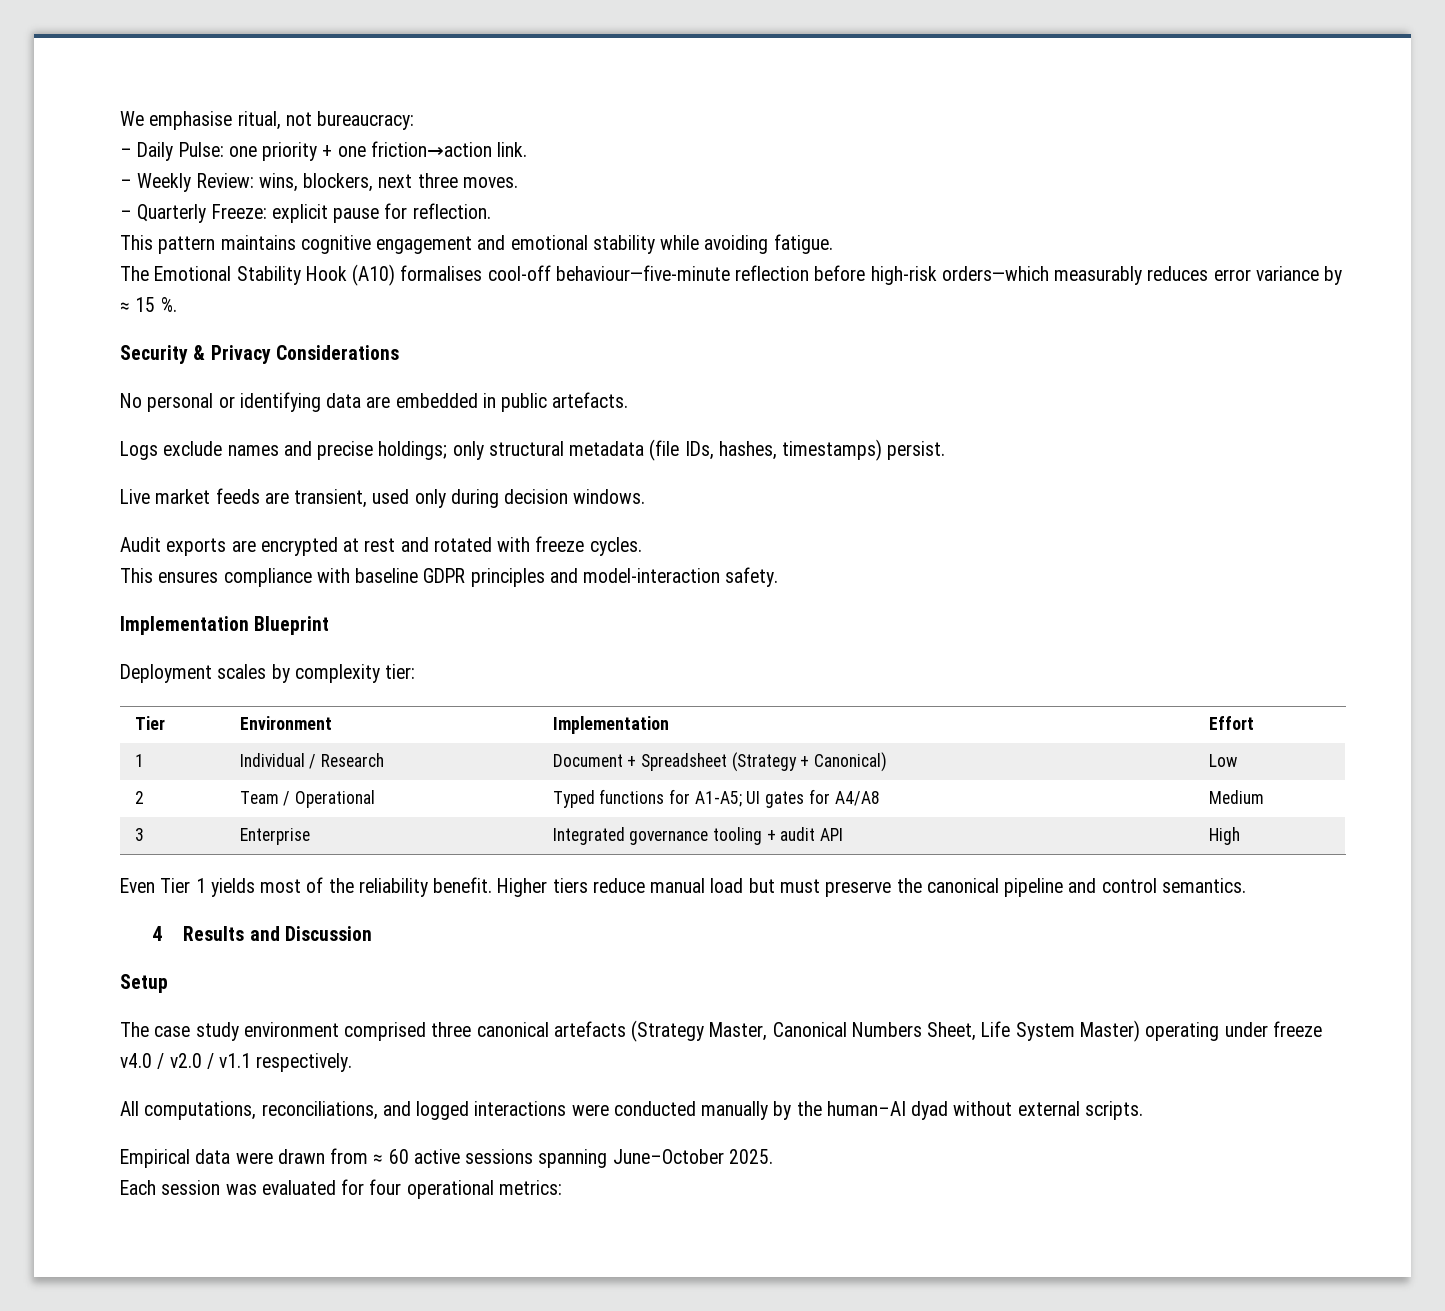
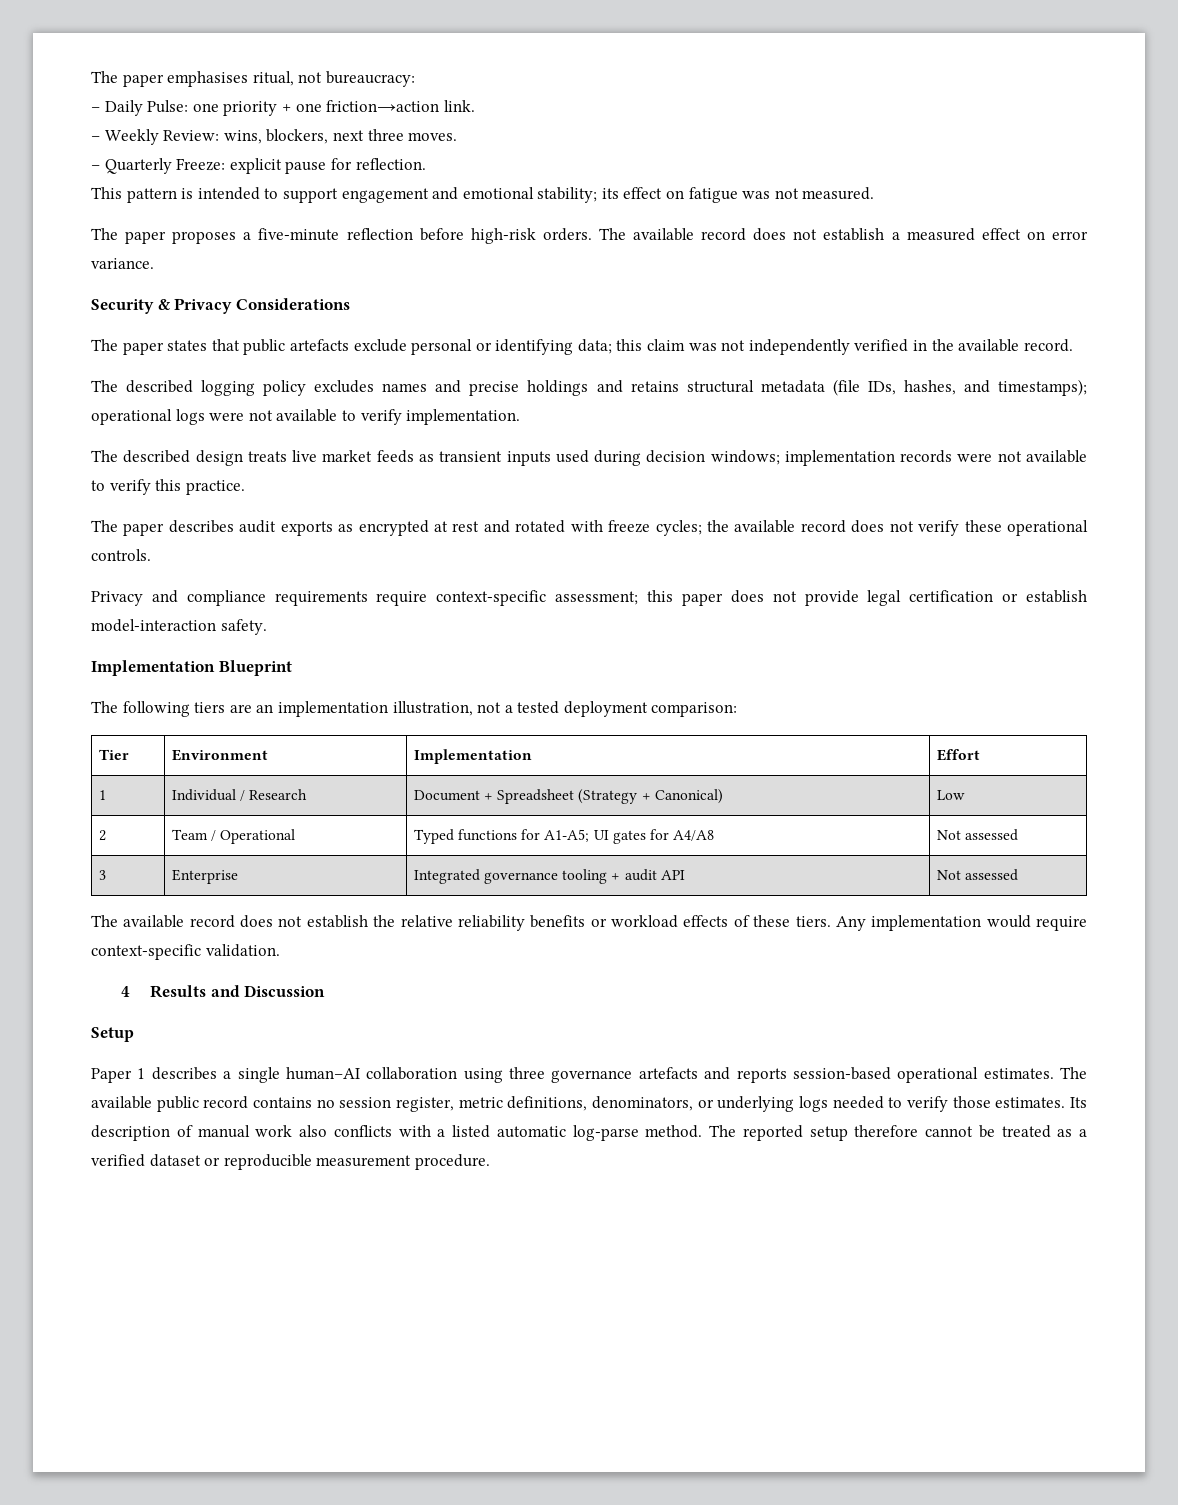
[120,111,233,130] We emphasise -> [91,71,249,87] The paper emphasises
[220,234,833,254] [120,264,1343,286] [120,297,177,312] [120,345,399,364] [120,392,629,412] [120,441,484,460] maintains cognitive engagement and emotional stability while avoiding fatigue. // The Emotional Stability Hook (A10) formalises cool-off behaviour—five-minute reflection before high-risk orders—which measurably reduces error variance by ≈ 15 %. // Security & Privacy Considerations // No personal or identifying data are embedded in public artefacts. // Logs exclude names and precise holdings; only -> [181,187,875,203] [91,228,1088,244] [91,258,154,269] [91,298,350,314] [91,339,1073,355] [91,380,679,396] is intended to support engagement and emotional stability; its effect on fatigue was not measured. // The paper proposes a five-minute reflection before high-risk orders. The available record does not establish a measured effect on error variance. // Security & Privacy Considerations // The paper states that public artefacts exclude personal or identifying data; this claim was not independently verified in the available record. // The described logging policy excludes names and precise holdings and retains
[782,439,946,461] [120,488,646,508] [120,537,256,556] timestamps) persist. // Live market feeds are transient, used only during decision windows. // Audit exports are -> [963,379,1087,396] [91,409,521,425] [91,450,1088,466] [91,479,245,495] [91,520,354,536] and timestamps); operational logs were not available to verify implementation. // The described design treats live market feeds as transient inputs used during decision windows; implementation records were not available to verify this practice. // The paper describes audit exports as
[589,537,642,556] [120,567,779,587] [120,616,330,635] [120,664,416,683] cycles. // This ensures compliance with baseline GDPR principles and model-interaction safety. // Implementation Blueprint // Deployment scales by complexity tier: -> [655,520,1089,536] [91,549,151,561] [91,590,1087,606] [91,619,267,635] [91,660,292,676] [91,701,738,717] cycles; the available record does not verify these operational controls. // Privacy and compliance requirements require context-specific assessment; this paper does not provide legal certification or establish model-interaction safety. // Implementation Blueprint // The following tiers are an implementation illustration, not a tested deployment comparison:
[1208,790,1264,804] Medium -> [936,829,1018,841] Not assessed
[1208,827,1240,845] [120,877,1246,897] High // Even Tier 1 yields most of the reliability benefit. Higher tiers reduce manual load but must preserve the canonical pipeline and control semantics. -> [936,869,1018,881] [91,915,1087,931] [91,944,280,960] Not assessed // The available record does not establish the relative reliability benefits or workload effects of these tiers. Any implementation would require context-specific validation.
[120,1020,1322,1042] [120,1053,353,1072] [120,1101,1143,1120] [120,1148,773,1168] [120,1179,562,1199] The case study environment comprised three canonical artefacts (Strategy Master, Canonical Numbers Sheet, Life System Master) operating under freeze v4.0 / v2.0 / v1.1 respectively. // All computations, reconciliations, and logged interactions were conducted manually by the human–AI dyad without external scripts. // Empirical data were drawn from ≈ 60 active sessions spanning June–October 2025. // Each session was evaluated for four operational metrics: -> [91,1067,1087,1083] [91,1096,1087,1112] [91,1125,1087,1141] [91,1154,490,1170] Paper 1 describes a single human–AI collaboration using three governance artefacts and reports session-based operational estimates. The available public record contains no session register, metric definitions, denominators, or underlying logs needed to verify those estimates. Its description of manual work also conflicts with a listed automatic log-parse method. The reported setup therefore cannot be treated as a verified dataset or reproducible measurement procedure.

